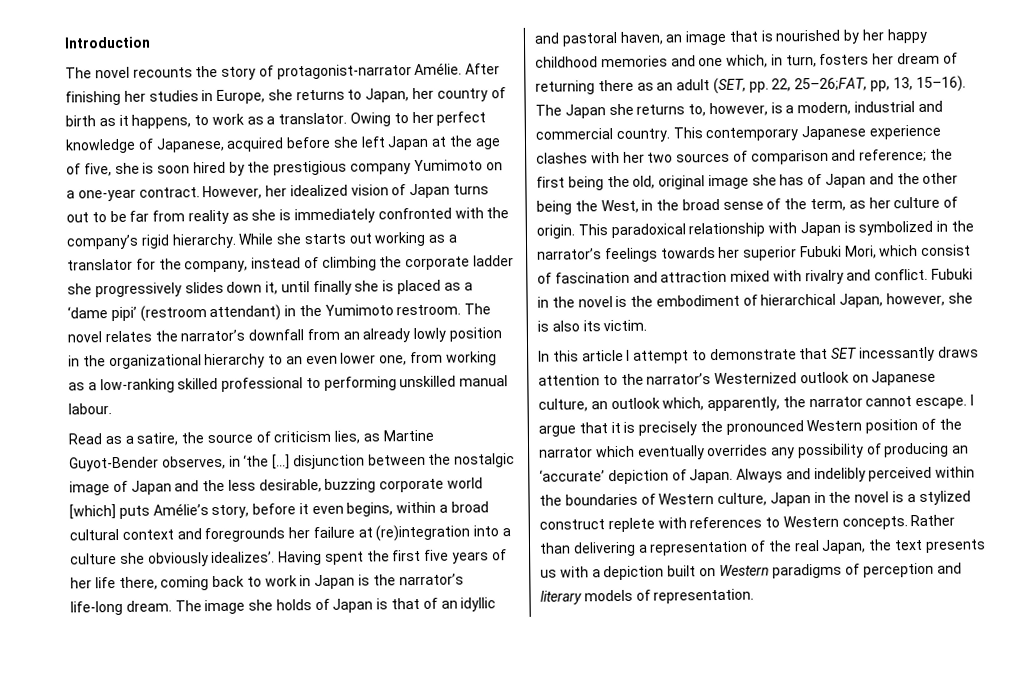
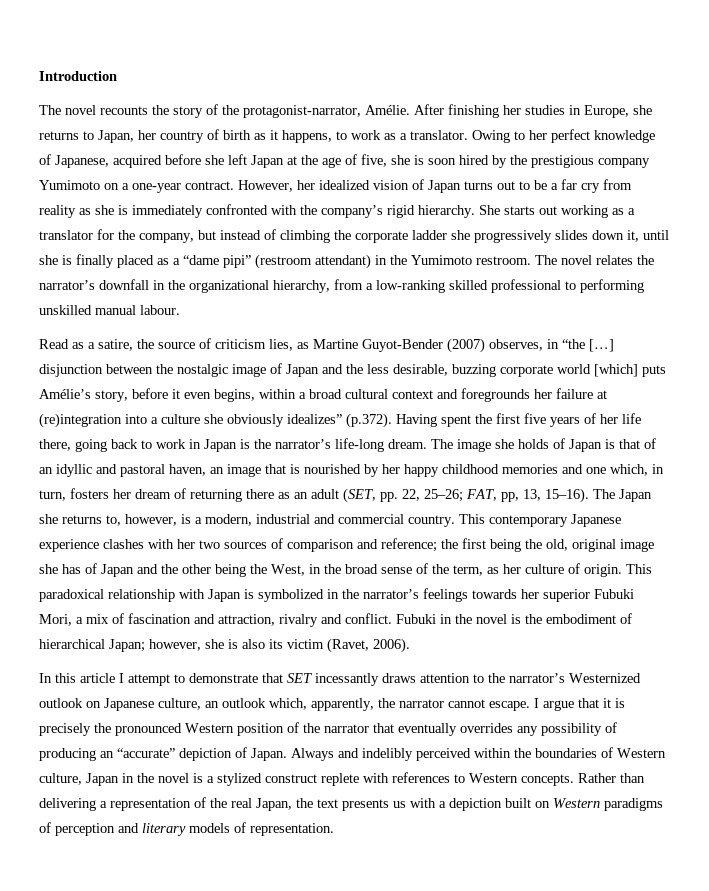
[276,64,412,80] protagonist-narrator -> [222,105,361,118] the protagonist-narrator,
[129,210,150,222] far -> [551,179,600,193] a far cry
[238,233,302,245] While she -> [479,205,500,215] She
(249, 266) none -> [198,230,216,240] but
[312,280,395,296] finally she is -> [39,254,114,268] she is finally
[67,306,137,322] ‘dame pipi’ -> [183,255,251,268] “dame pipi”
[306,327,503,343] [68,351,497,370] [68,382,85,391] from an already lowly position in the organizational hierarchy to an even lower one, from working as -> [153,279,363,293] in the organizational hierarchy, from
(159, 464) none -> [447,338,485,353] (2007)
[243,454,270,467] ‘the -> [562,339,585,349] “the
[211,551,276,564] idealizes’. -> [287,413,392,428] idealizes” (p.372).
[160,576,210,591] coming -> [75,439,107,452] going
[794,77,868,92] 25–26;FAT, -> [424,489,497,502] 25–26; FAT,
[879,244,972,257] which consist -> [76,614,109,624] a mix
[660,270,802,283] attraction mixed with -> [218,614,275,626] attraction,
[839,293,884,308] Japan, -> [109,639,145,652] Japan;
[603,319,648,332] victim. -> [287,638,410,653] victim (Ravet, 2006).
[595,445,635,458] which -> [373,723,394,733] that
[539,469,605,482] ‘accurate’ -> [117,748,175,758] “accurate”

